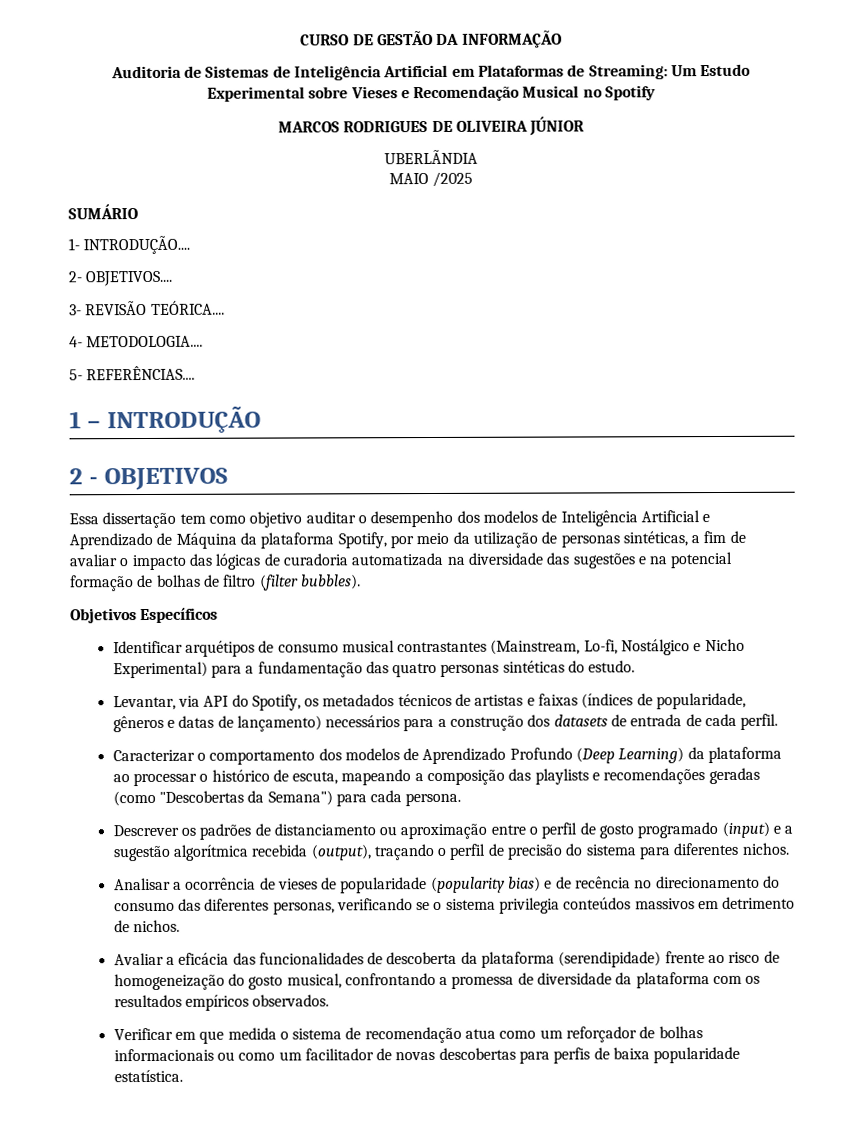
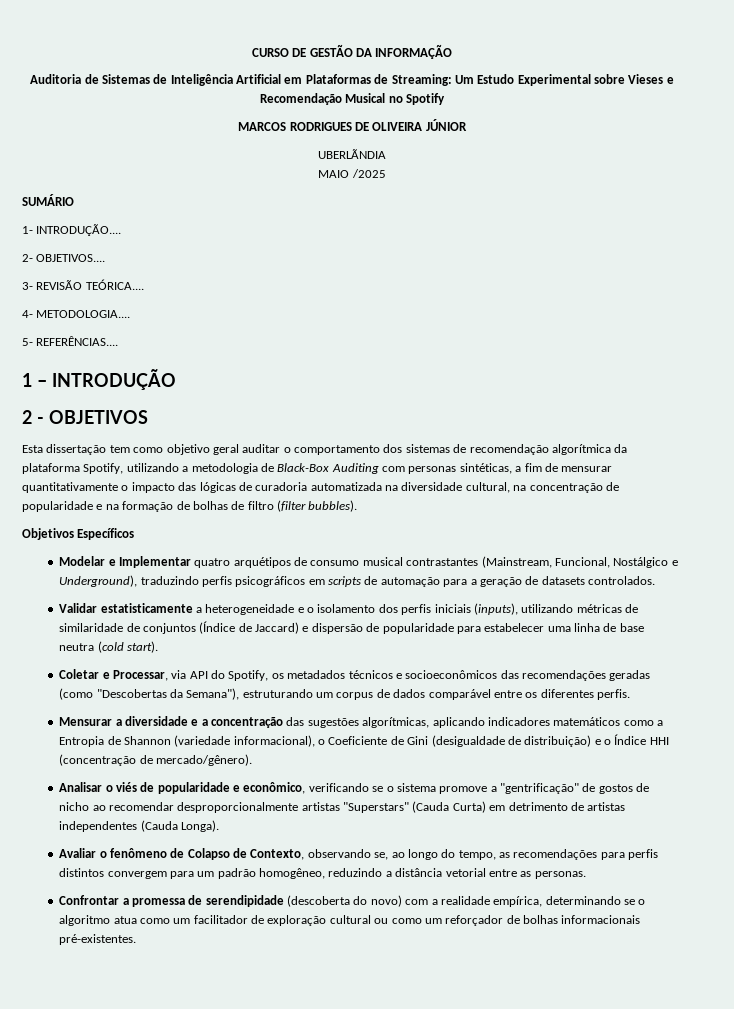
[69,513,99,525] Essa -> [22,445,43,453] Esta
(303, 519) none -> [212,444,239,455] geral
[370,510,711,528] [69,531,558,550] desempenho dos modelos de Inteligência Artificial e Aprendizado de Máquina da plataforma Spotify, por meio da utilização de -> [294,444,628,455] [22,463,405,474] comportamento dos sistemas de recomendação algorítmica da plataforma Spotify, utilizando a metodologia de Black-Box Auditing com
[69,554,117,567] avaliar -> [561,466,613,472] [22,482,118,493] mensurar quantitativamente
[546,552,635,569] das sugestões -> [465,482,619,493] [22,501,93,512] cultural, na concentração de popularidade
[670,551,733,569] potencial -> (119, 507) none
[112,640,183,654] Identificar -> [59,556,231,568] Modelar e Implementar quatro
[583,639,618,655] Lo-fi, -> [554,557,610,568] Funcional,
[704,638,745,652] [112,660,636,679] [112,695,176,711] Nicho Experimental) para a fundamentação das quatro personas sintéticas do estudo. // Levantar, -> [59,575,656,587] [59,603,639,615] [59,621,644,634] [59,641,158,653] [59,669,168,681] Underground), traduzindo perfis psicográficos em scripts de automação para a geração de datasets controlados. // Validar estatisticamente a heterogeneidade e o isolamento dos perfis iniciais (inputs), utilizando métricas de similaridade de conjuntos (Índice de Jaccard) e dispersão de popularidade para estabelecer uma linha de base neutra (cold start). // Coletar e Processar,
[455,692,747,710] [112,713,779,733] [112,746,783,765] [112,768,601,787] de artistas e faixas (índices de popularidade, gêneros e datas de lançamento) necessários para a construção dos datasets de entrada de cada perfil. // Caracterizar o comportamento dos modelos de Aprendizado Profundo (Deep Learning) da plataforma ao processar o histórico de escuta, mapeando a composição das playlists e -> [395,670,519,679] e socioeconômicos das
[267,790,462,807] [112,821,794,840] [112,842,789,862] [113,875,781,894] [113,896,796,915] [113,919,180,933] [113,950,780,968] [113,972,761,991] [113,994,330,1011] [113,1026,497,1044] Semana") para cada persona. // Descrever os padrões de distanciamento ou aproximação entre o perfil de gosto programado (input) e a sugestão algorítmica recebida (output), traçando o perfil de precisão do sistema para diferentes nichos. // Analisar a ocorrência de vieses de popularidade (popularity bias) e de recência no direcionamento do consumo das diferentes personas, verificando se o sistema privilegia conteúdos massivos em detrimento de nichos. // Avaliar a eficácia das funcionalidades de descoberta da plataforma (serendipidade) frente ao risco de homogeneização do gosto musical, confrontando a promessa de diversidade da plataforma com os resultados empíricos observados. // Verificar em que medida o sistema de recomendação atua -> [186,688,631,700] [59,716,664,728] [59,734,669,747] [59,754,252,766] [59,782,650,794] [59,801,626,813] [59,820,219,832] [59,848,659,860] [59,868,586,879] [59,895,646,907] [59,915,389,926] Semana"), estruturando um corpus de dados comparável entre os diferentes perfis. // Mensurar a diversidade e a concentração das sugestões algorítmicas, aplicando indicadores matemáticos como a Entropia de Shannon (variedade informacional), o Coeficiente de Gini (desigualdade de distribuição) e o Índice HHI (concentração de mercado/gênero). // Analisar o viés de popularidade e econômico, verificando se o sistema promove a "gentrificação" de gostos de nicho ao recomendar desproporcionalmente artistas "Superstars" (Cauda Curta) em detrimento de artistas independentes (Cauda Longa). // Avaliar o fenômeno de Colapso de Contexto, observando se, ao longo do tempo, as recomendações para perfis distintos convergem para um padrão homogêneo, reduzindo a distância vetorial entre as personas. // Confrontar a promessa de serendipidade (descoberta do novo) com a realidade empírica, determinando se o algoritmo atua como um facilitador de exploração cultural ou
[216,1046,741,1064] [113,1069,183,1083] ou como um facilitador de novas descobertas para perfis de baixa popularidade estatística. -> [59,934,137,945] pré-existentes.

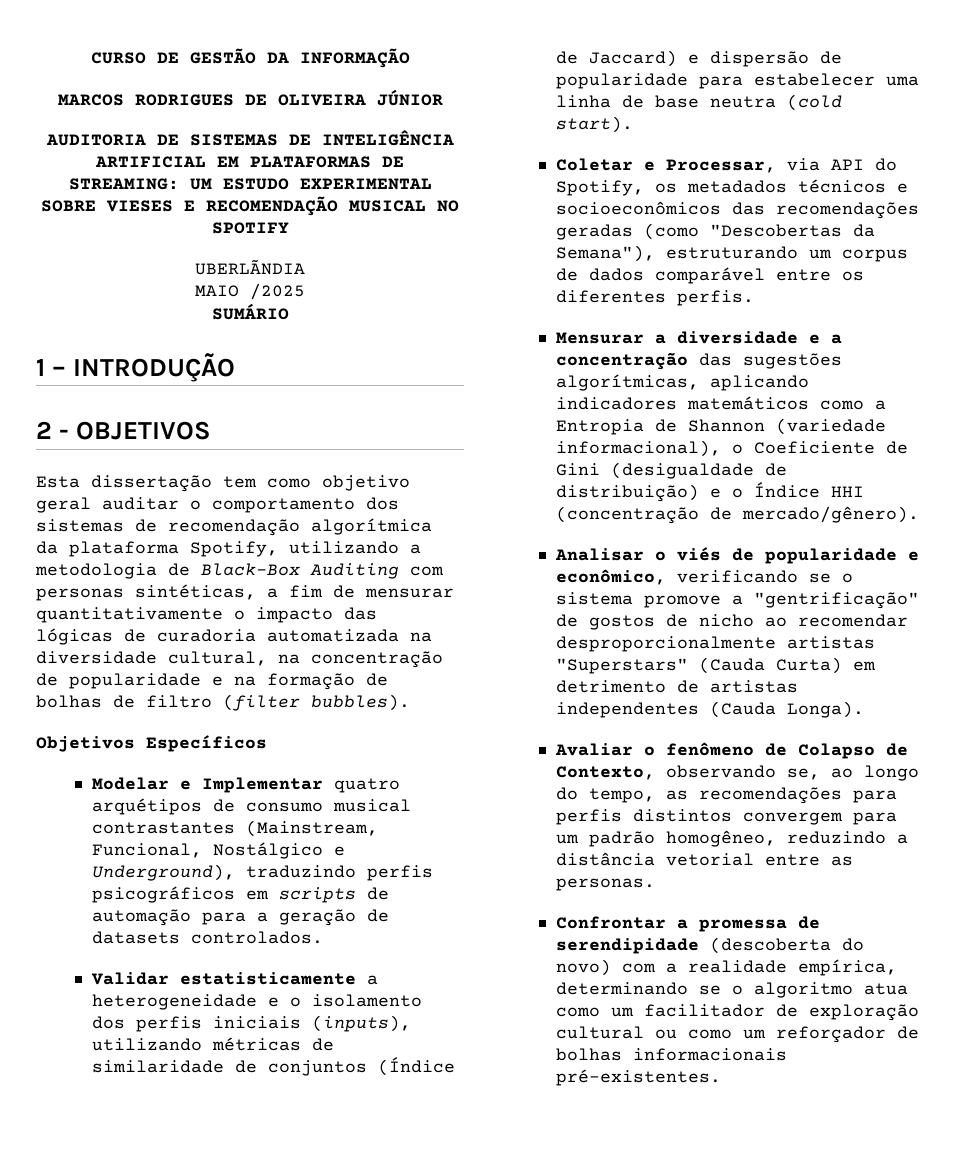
[30,74,674,86] [259,93,446,105] // Auditoria de Sistemas de Inteligência Artificial em Plataformas de Streaming: Um Estudo Experimental sobre Vieses e Recomendação Musical no Spotify -> (410, 58) none
[318,149,386,159] [318,169,386,178] [22,194,74,206] [22,224,122,236] [22,254,106,262] [22,279,144,290] [22,310,131,318] [22,336,119,346] UBERLÃNDIA // MAIO /2025 // SUMÁRIO // 1- INTRODUÇÃO.... // 2- OBJETIVOS.... // 3- REVISÃO TEÓRICA.... // 4- METODOLOGIA.... // 5- REFERÊNCIAS.... -> [45,130,454,146] [95,156,404,168] [68,178,432,190] [41,196,459,216] [211,222,289,234] [195,259,305,275] [195,283,305,300] [211,303,289,320] AUDITORIA DE SISTEMAS DE INTELIGÊNCIA ARTIFICIAL EM PLATAFORMAS DE STREAMING: UM ESTUDO EXPERIMENTAL SOBRE VIESES E RECOMENDAÇÃO MUSICAL NO SPOTIFY // UBERLÃNDIA // MAIO /2025 // SUMÁRIO

